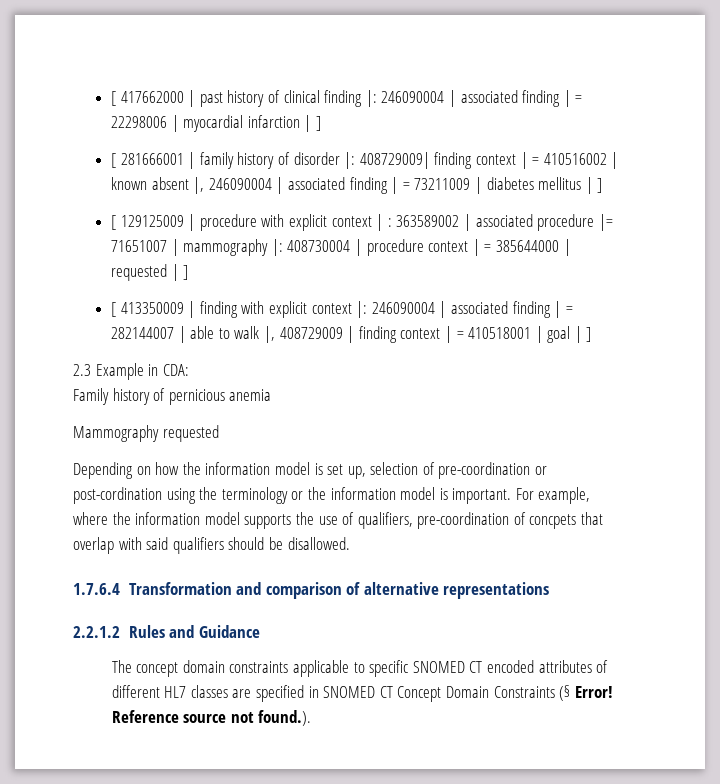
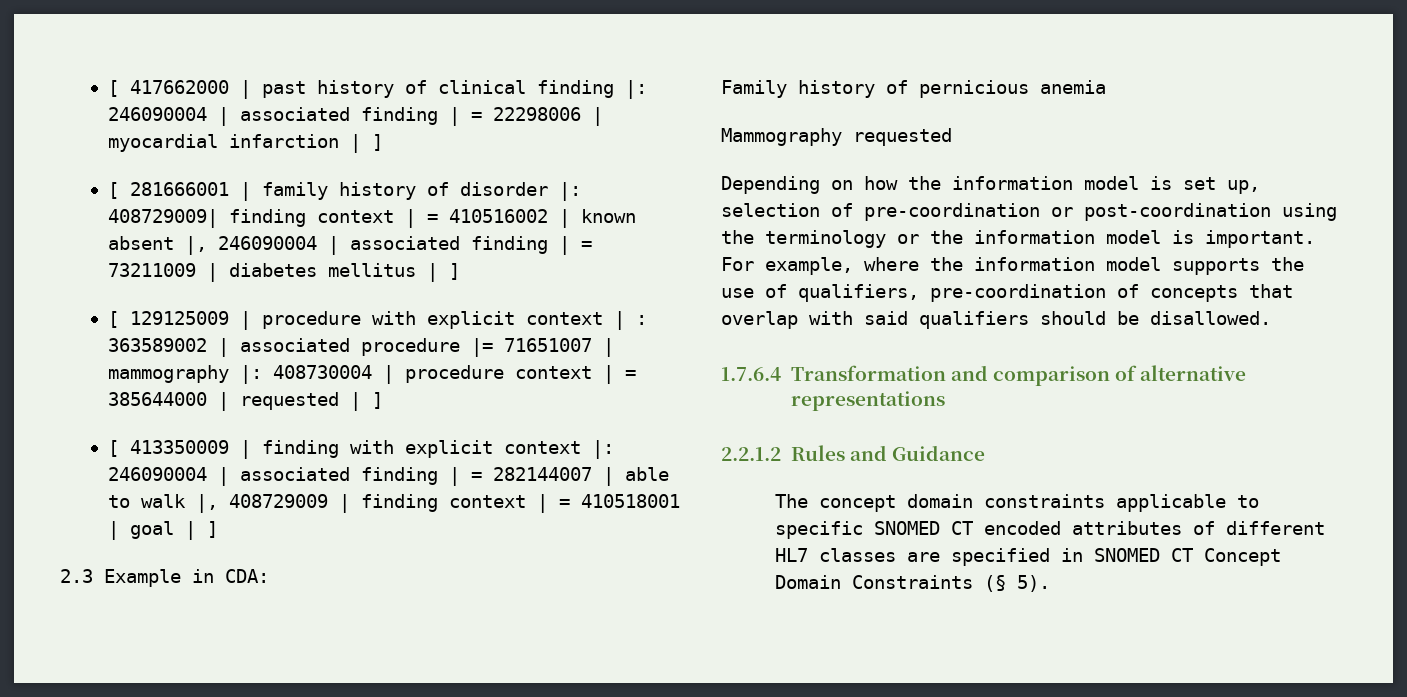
[73,487,162,504] post-cordination -> [1084,203,1271,221] post-coordination
[529,514,577,529] concpets -> [1150,285,1238,302] concepts
[574,686,613,698] [111,710,312,726] Error! Reference source not found.). -> [1016,575,1050,592] 5).

